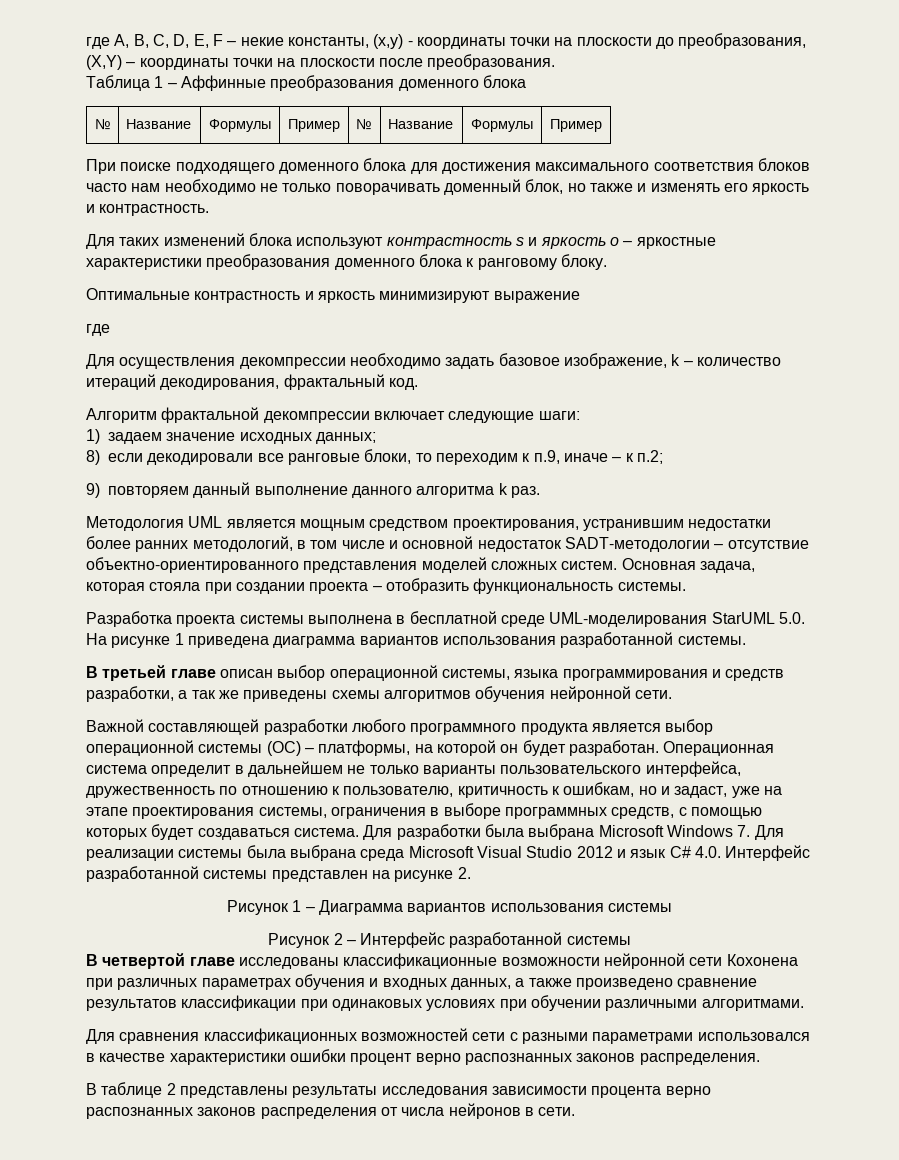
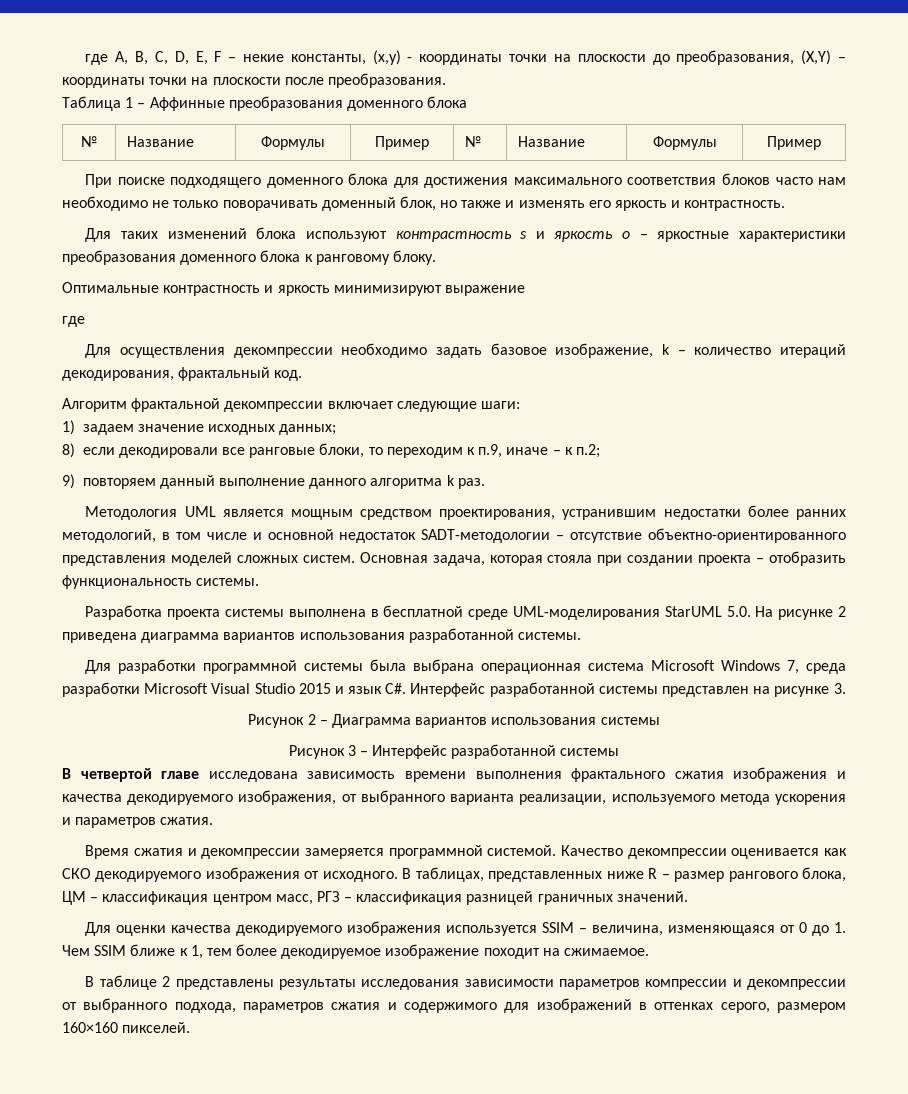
[174,633,184,645] 1 -> [837,606,846,617] 2
[86,665,785,681] [86,686,672,702] [86,719,714,735] [86,740,775,756] [86,761,741,777] [86,782,782,798] [86,803,762,819] [86,824,784,840] [86,845,405,861] В третьей главе описан выбор операционной системы, языка программирования и средств разработки, а так же приведены схемы алгоритмов обучения нейронной сети. // Важной составляющей разработки любого программного продукта является выбор операционной системы (ОС) – платформы, на которой он будет разработан. Операционная система определит в дальнейшем не только варианты пользовательского интерфейса, дружественность по отношению к пользователю, критичность к ошибкам, но и задаст, уже на этапе проектирования системы, ограничения в выборе программных средств, с помощью которых будет создаваться система. Для разработки была выбрана Microsoft Windows 7. Для реализации системы была выбрана среда -> [85,659,846,674] [62,682,140,697] Для разработки программной системы была выбрана операционная система Microsoft Windows 7, среда разработки
[576,846,613,858] 2012 -> [298,683,331,694] 2015
[669,846,721,858] C# 4.0. -> [385,683,407,694] C#.
[457,867,471,879] [227,900,302,915] 2. // Рисунок 1 -> [833,683,846,694] [248,714,316,728] 3. // Рисунок 2
[333,933,343,945] 2 -> [347,745,356,756] 3
[238,953,798,969] [86,974,758,990] [86,995,804,1011] [86,1028,810,1044] [86,1049,760,1065] исследованы классификационные возможности нейронной сети Кохонена при различных параметрах обучения и входных данных, а также произведено сравнение результатов классификации при одинаковых условиях при обучении различными алгоритмами. // Для сравнения классификационных возможностей сети с разными параметрами использовался в качестве характеристики ошибки процент верно распознанных законов распределения. -> [208,767,847,782] [62,790,846,805] [62,817,214,828] [85,845,847,859] [62,867,846,882] [62,891,688,905] [85,921,846,936] [62,944,650,959] исследована зависимость времени выполнения фрактального сжатия изображения и качества декодируемого изображения, от выбранного варианта реализации, используемого метода ускорения и параметров сжатия. // Время сжатия и декомпрессии замеряется программной системой. Качество декомпрессии оценивается как СКО декодируемого изображения от исходного. В таблицах, представленных ниже R – размер рангового блока, ЦМ – классификация центром масс, РГЗ – классификация разницей граничных значений. // Для оценки качества декодируемого изображения используется SSIM – величина, изменяющаяся от 0 до 1. Чем SSIM ближе к 1, тем более декодируемое изображение походит на сжимаемое.
[591,1086,711,1098] [86,1103,576,1119] процента верно распознанных законов распределения от числа нейронов в сети. -> [558,979,846,990] [62,998,846,1013] [62,1022,191,1033] параметров компрессии и декомпрессии от выбранного подхода, параметров сжатия и содержимого для изображений в оттенках серого, размером 160×160 пикселей.

